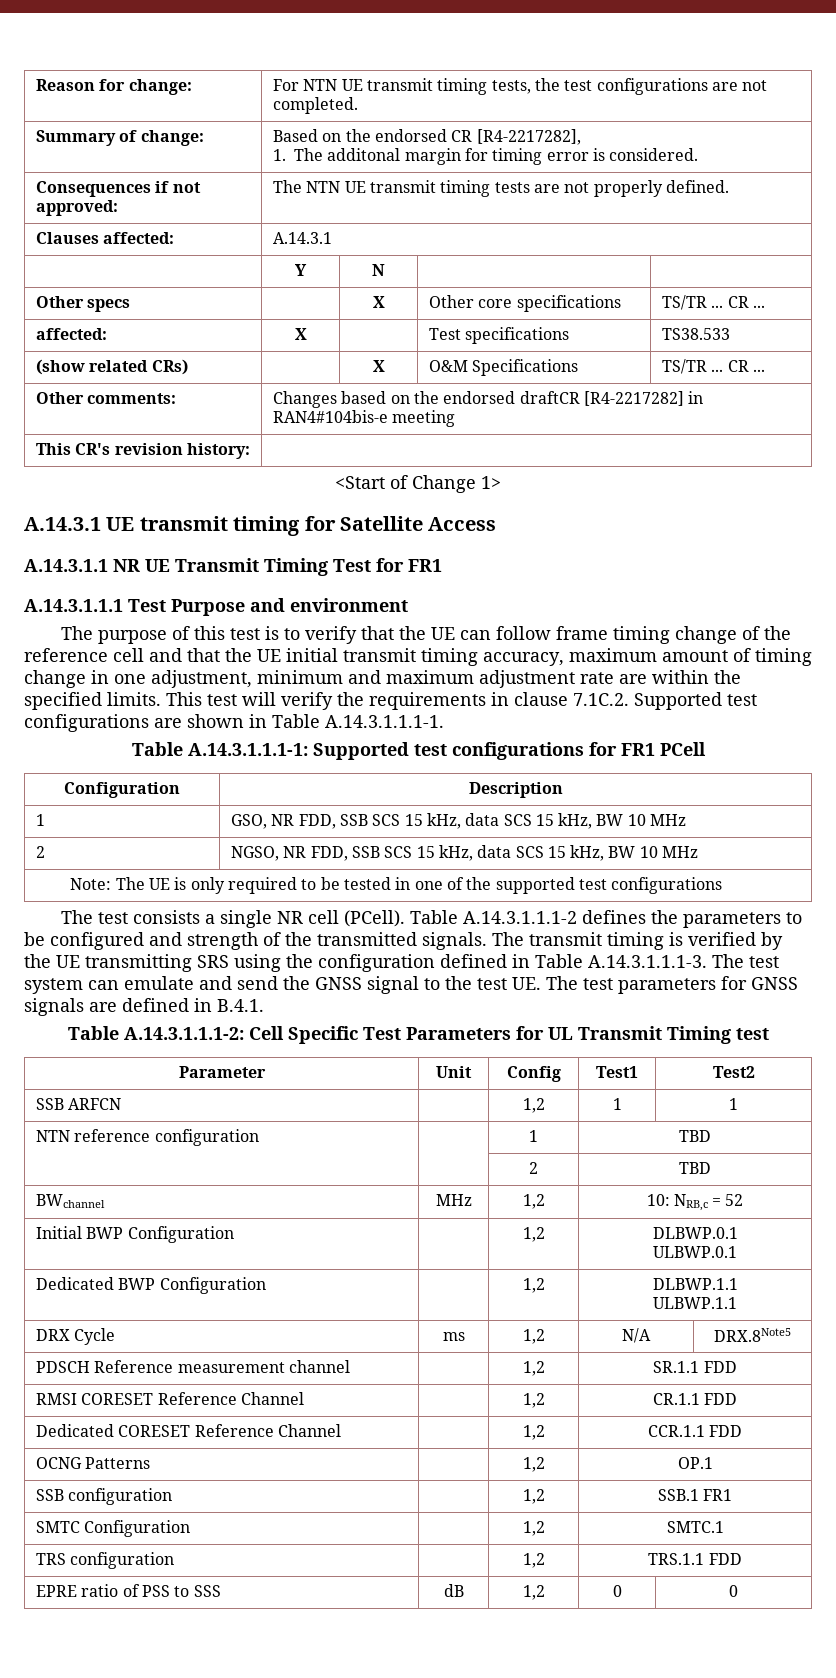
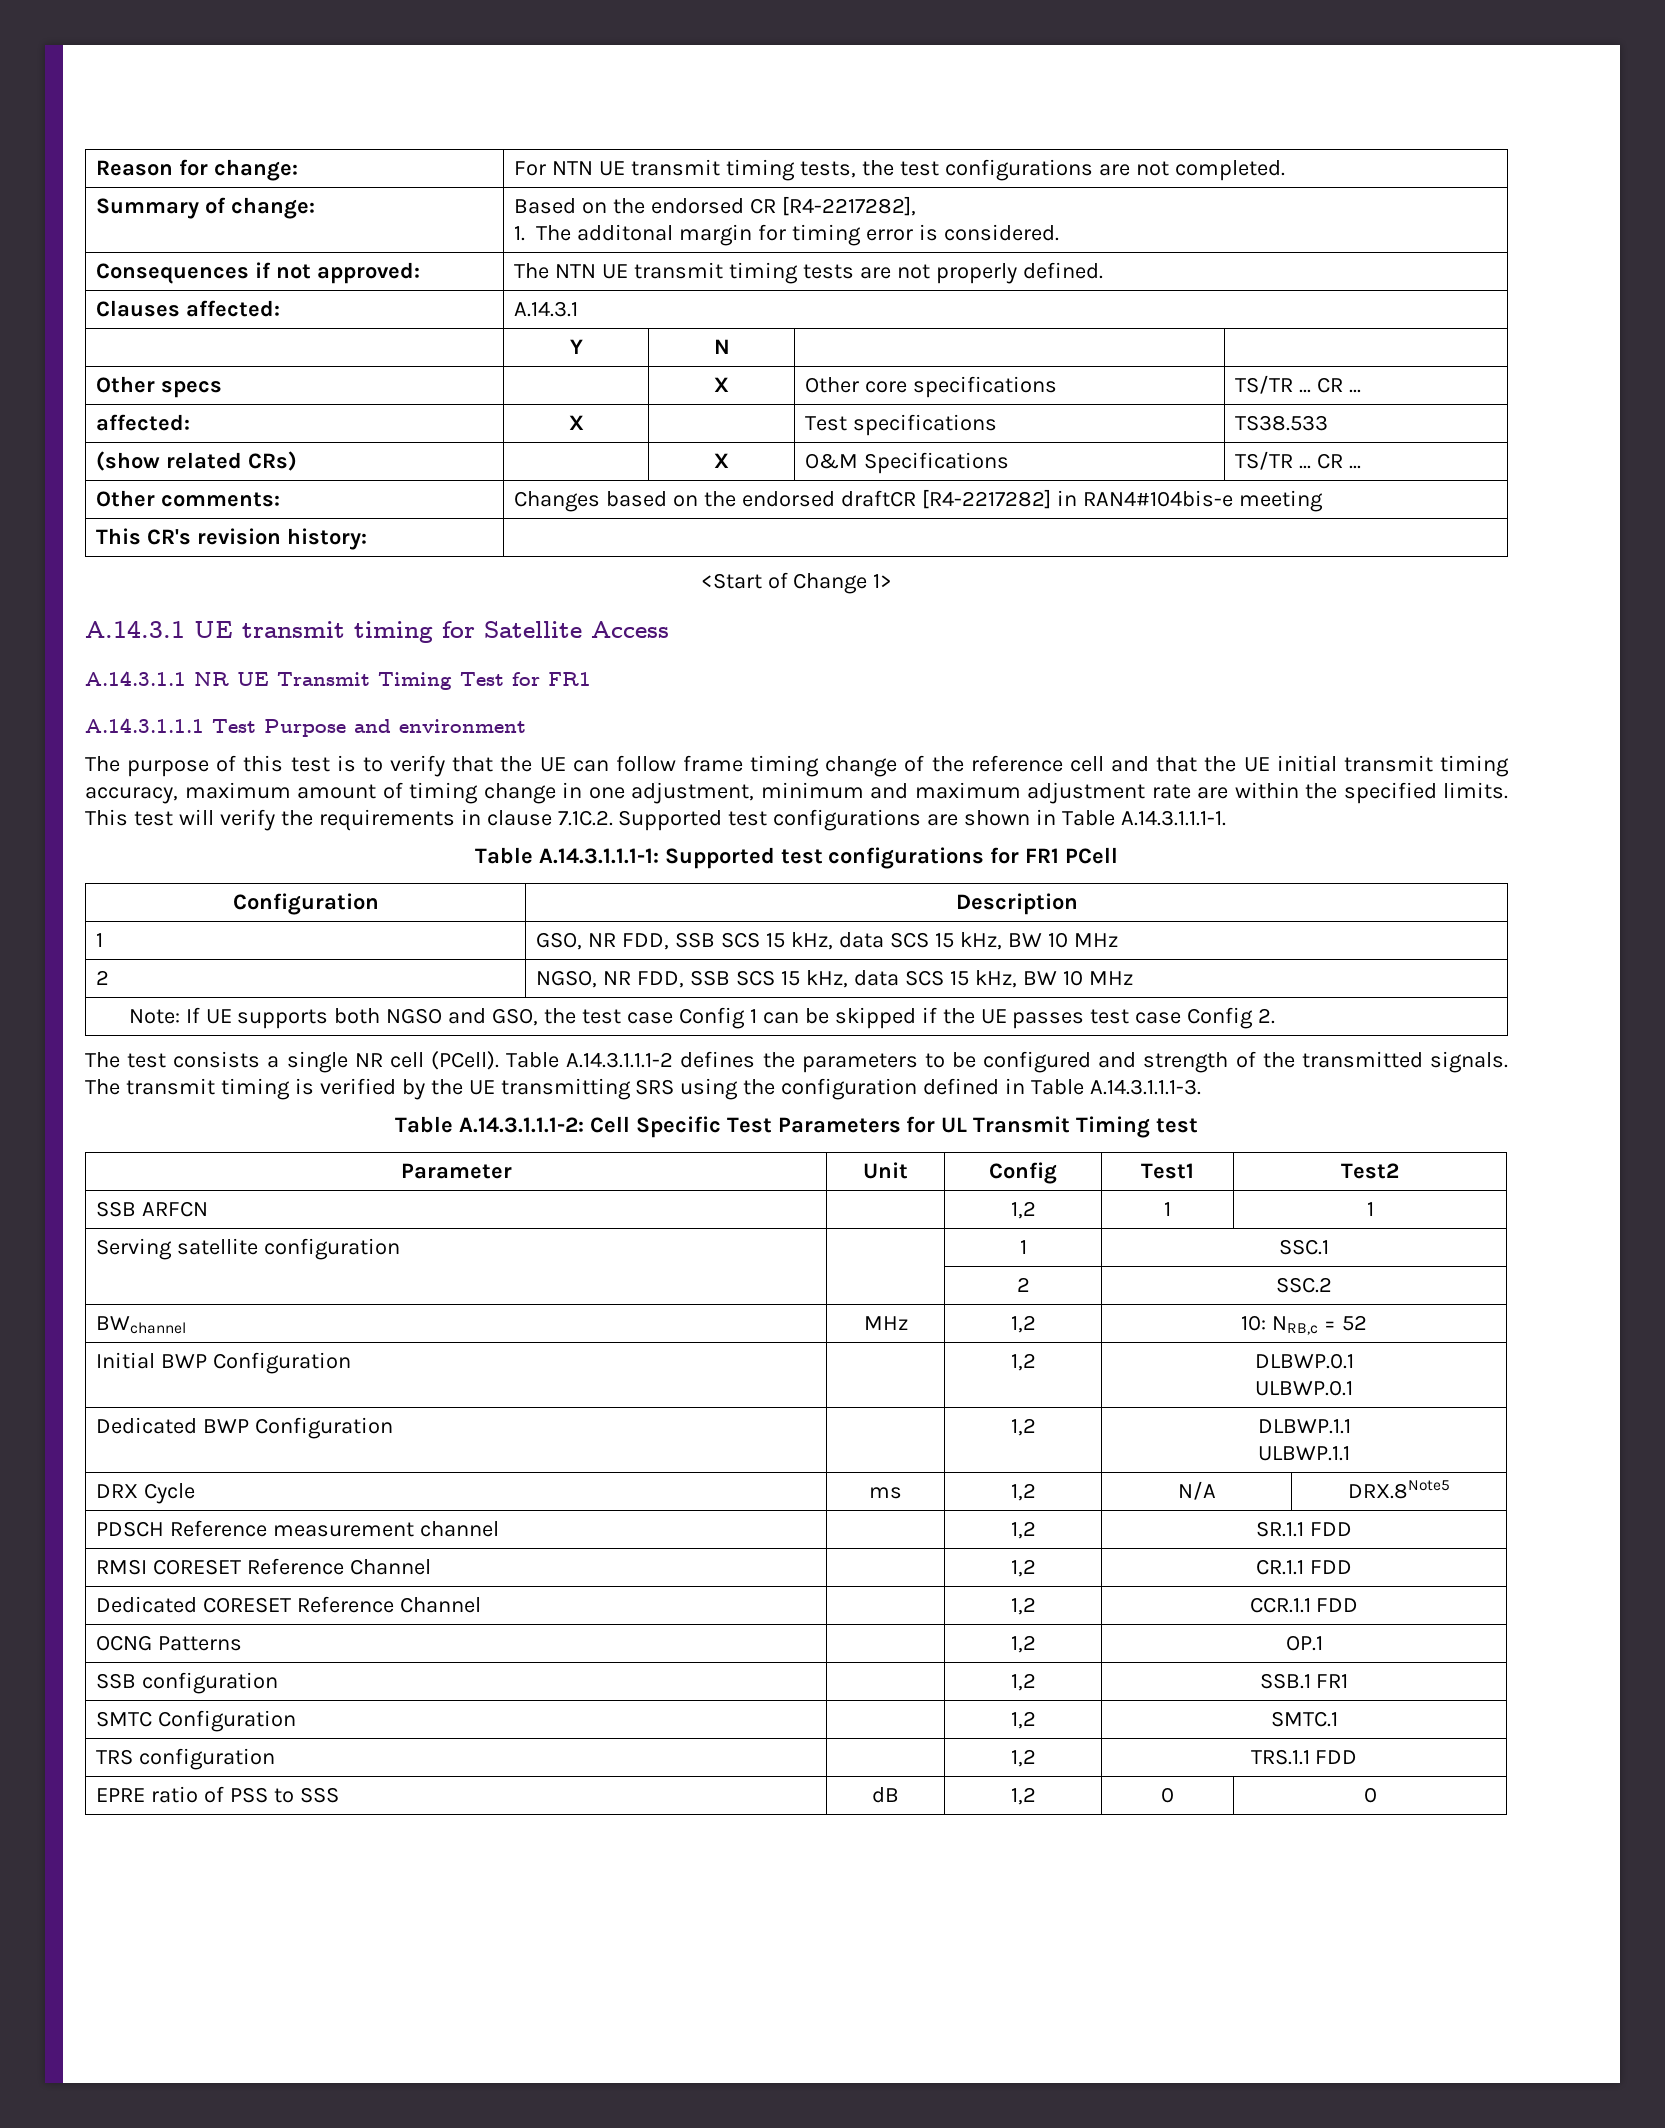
[115,877,723,894] The UE is only required to be tested in one of the supported test configurations -> [185,1007,1276,1029] If UE supports both NGSO and GSO, the test case Config 1 can be skipped if the UE passes test case Config 2.
[712,954,779,968] [24,976,798,994] [24,998,264,1016] The test system can emulate and send the GNSS signal to the test UE. The test parameters for GNSS signals are defined in B.4.1. -> (1202, 1087) none
[35,1129,151,1142] NTN reference -> [96,1238,259,1260] Serving satellite
[679,1130,711,1142] [529,1162,538,1174] [679,1162,711,1174] TBD // | | 2 | TBD -> [1279,1239,1329,1255] [1016,1277,1030,1292] [1276,1277,1332,1293] SSC.1 // | | 2 | SSC.2

